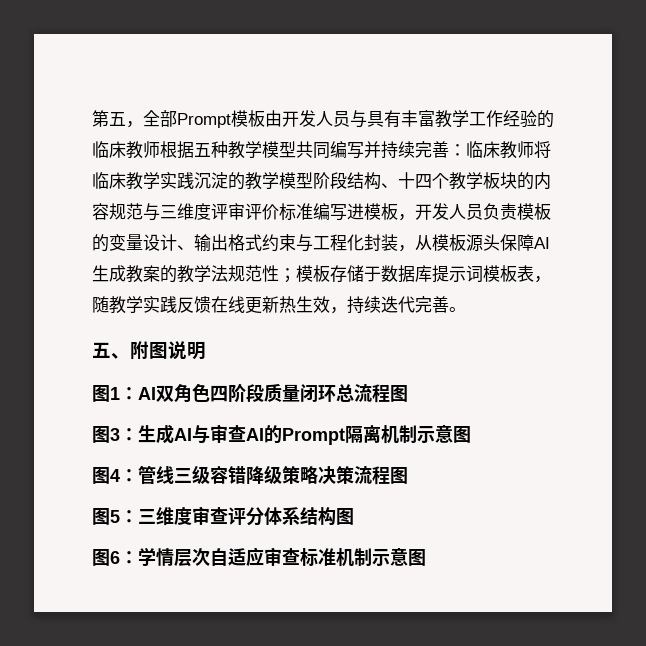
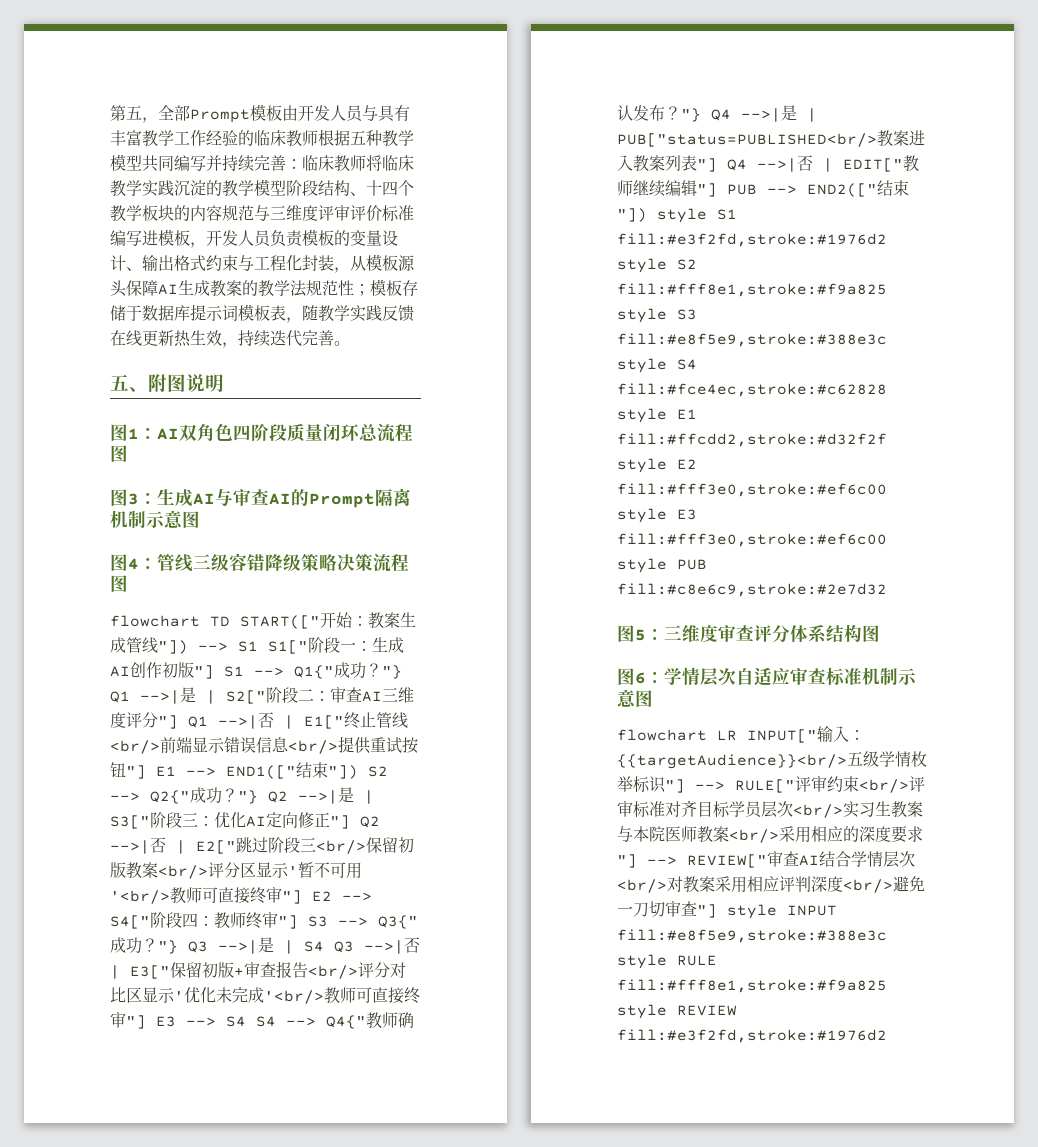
(408, 475) none -> [110,612,416,629] [110,637,404,654] [110,662,402,679] [110,686,414,704] [110,712,408,729] [110,736,418,754] [110,762,388,779] [110,787,374,804] [110,812,380,829] [110,837,414,854] [110,862,362,879] [110,886,372,904] [110,911,418,929] [110,937,420,954] [110,961,406,979] [110,987,420,1004] [110,1011,414,1029] [617,105,817,122] [617,130,925,147] [617,155,919,172] [617,180,909,197] [617,208,737,223] [617,233,887,247] [617,258,697,273] [617,283,887,297] [617,308,697,323] [617,333,887,347] [617,358,697,373] [617,383,887,397] [617,408,697,423] [617,433,887,447] [617,458,697,473] [617,483,887,497] [617,508,697,523] [617,533,887,547] [617,558,707,573] [617,583,887,597] // flowchart TD START(["开始：教案生成管线"]) --> S1 S1["阶段一：生成AI创作初版"] S1 --> Q1{"成功？"} Q1 -->|是 | S2["阶段二：审查AI三维度评分"] Q1 -->|否 | E1["终止管线<br/>前端显示错误信息<br/>提供重试按钮"] E1 --> END1(["结束"]) S2 --> Q2{"成功？"} Q2 -->|是 | S3["阶段三：优化AI定向修正"] Q2 -->|否 | E2["跳过阶段三<br/>保留初版教案<br/>评分区显示'暂不可用'<br/>教师可直接终审"] E2 --> S4["阶段四：教师终审"] S3 --> Q3{"成功？"} Q3 -->|是 | S4 Q3 -->|否 | E3["保留初版+审查报告<br/>评分对比区显示'优化未完成'<br/>教师可直接终审"] E3 --> S4 S4 --> Q4{"教师确认发布？"} Q4 -->|是 | PUB["status=PUBLISHED<br/>教案进入教案列表"] Q4 -->|否 | EDIT["教师继续编辑"] PUB --> END2(["结束"]) style S1 fill:#e3f2fd,stroke:#1976d2 style S2 fill:#fff8e1,stroke:#f9a825 style S3 fill:#e8f5e9,stroke:#388e3c style S4 fill:#fce4ec,stroke:#c62828 style E1 fill:#ffcdd2,stroke:#d32f2f style E2 fill:#fff3e0,stroke:#ef6c00 style E3 fill:#fff3e0,stroke:#ef6c00 style PUB fill:#c8e6c9,stroke:#2e7d32
(426, 557) none -> [617,726,865,743] [617,751,927,769] [617,775,925,793] [617,800,923,818] [617,826,923,843] [617,850,915,868] [617,876,925,893] [617,900,837,919] [617,929,887,943] [617,954,717,969] [617,979,887,993] [617,1004,737,1019] [617,1029,887,1043] // flowchart LR INPUT["输入：{{targetAudience}}<br/>五级学情枚举标识"] --> RULE["评审约束<br/>评审标准对齐目标学员层次<br/>实习生教案与本院医师教案<br/>采用相应的深度要求"] --> REVIEW["审查AI结合学情层次<br/>对教案采用相应评判深度<br/>避免一刀切审查"] style INPUT fill:#e8f5e9,stroke:#388e3c style RULE fill:#fff8e1,stroke:#f9a825 style REVIEW fill:#e3f2fd,stroke:#1976d2

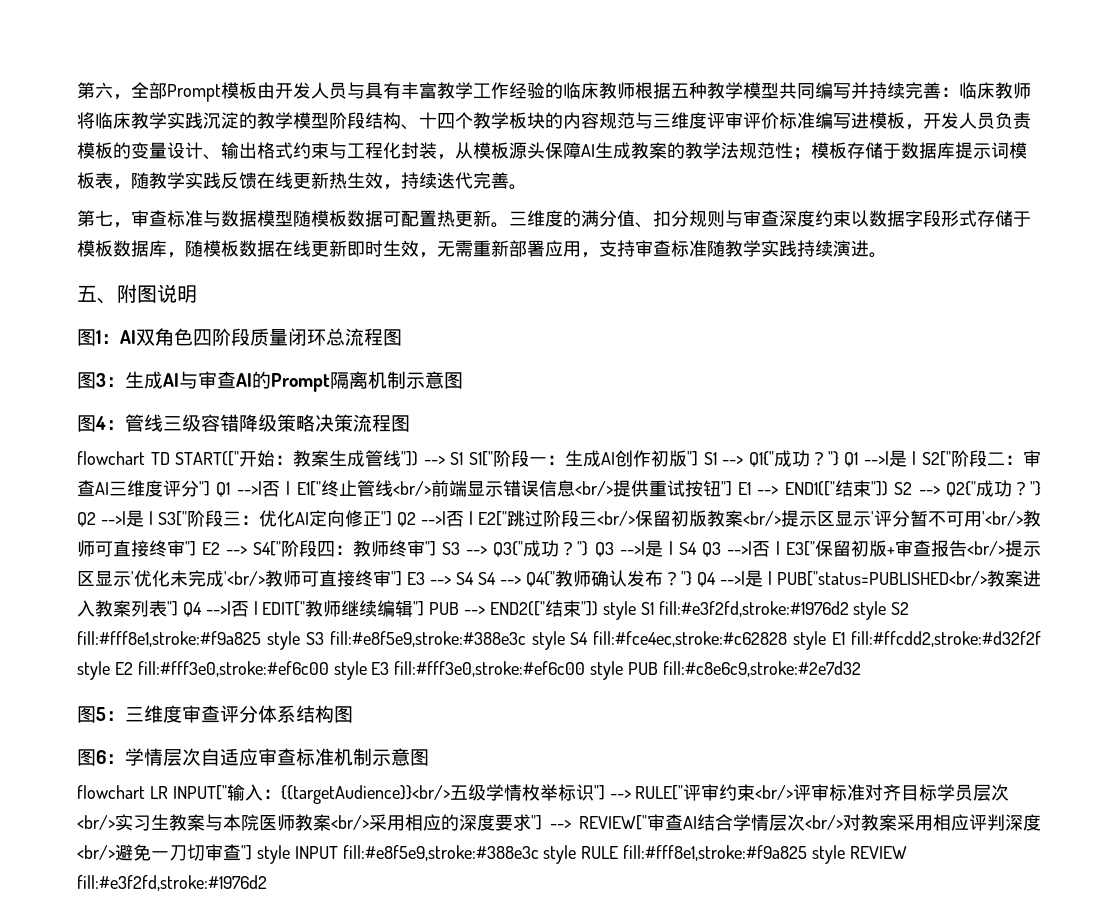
[110,105,142,121] 第五 -> [77,82,113,99] 第六
(350, 343) none -> [77,210,1031,228] [77,240,887,258] // 第七，审查标准与数据模型随模板数据可配置热更新。三维度的满分值、扣分规则与审查深度约束以数据字段形式存储于模板数据库，随模板数据在线更新即时生效，无需重新部署应用，支持审查标准随教学实践持续演进。
[208,862,298,878] 评分区显示' -> [781,510,911,527] 提示区显示'评分
[358,962,406,978] [110,987,126,1003] 评分对比 -> [1004,540,1041,557] 提示

